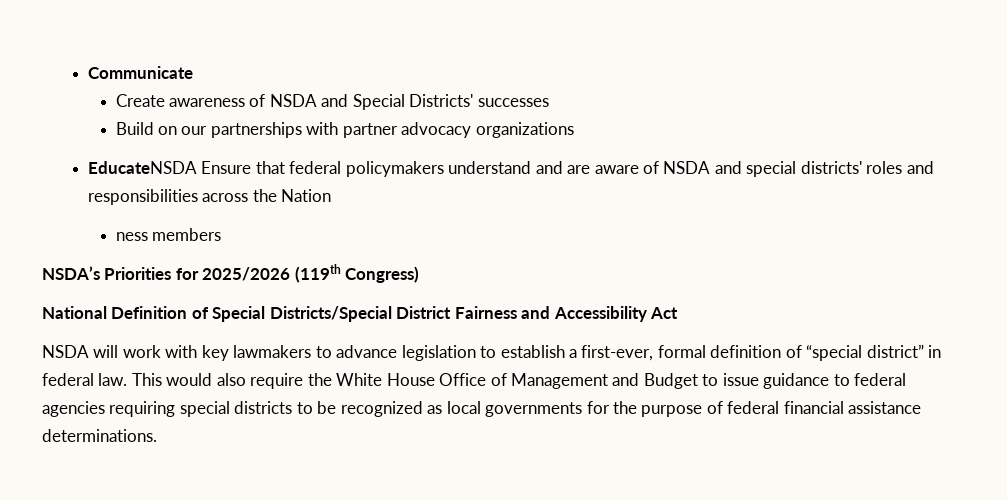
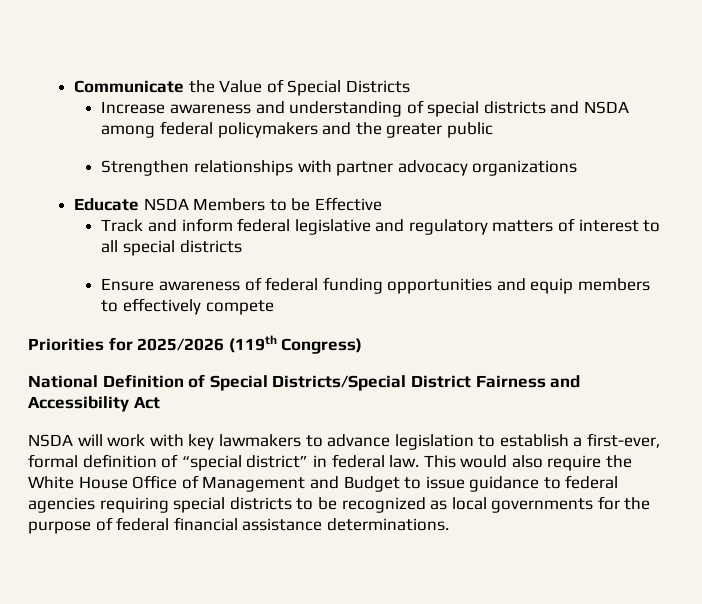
[115,94,549,110] [115,122,574,138] [87,161,934,177] [87,189,332,205] [115,228,222,241] [42,266,100,280] // Create awareness of NSDA and Special Districts' successes // Build on our partnerships with partner advocacy organizations // EducateNSDA Ensure that federal policymakers understand and are aware of NSDA and special districts' roles and responsibilities across the Nation // ness members // NSDA’s -> [188,79,410,96] [101,100,630,117] [101,121,493,138] [101,160,578,176] [74,197,382,211] [101,218,661,235] [101,240,242,256] [101,277,651,294] [101,298,274,315] the Value of Special Districts // Increase awareness and understanding of special districts and NSDA among federal policymakers and the greater public // Strengthen relationships with partner advocacy organizations // Educate NSDA Members to be Effective // Track and inform federal legislative and regulatory matters of interest to all special districts // Ensure awareness of federal funding opportunities and equip members to effectively compete //

